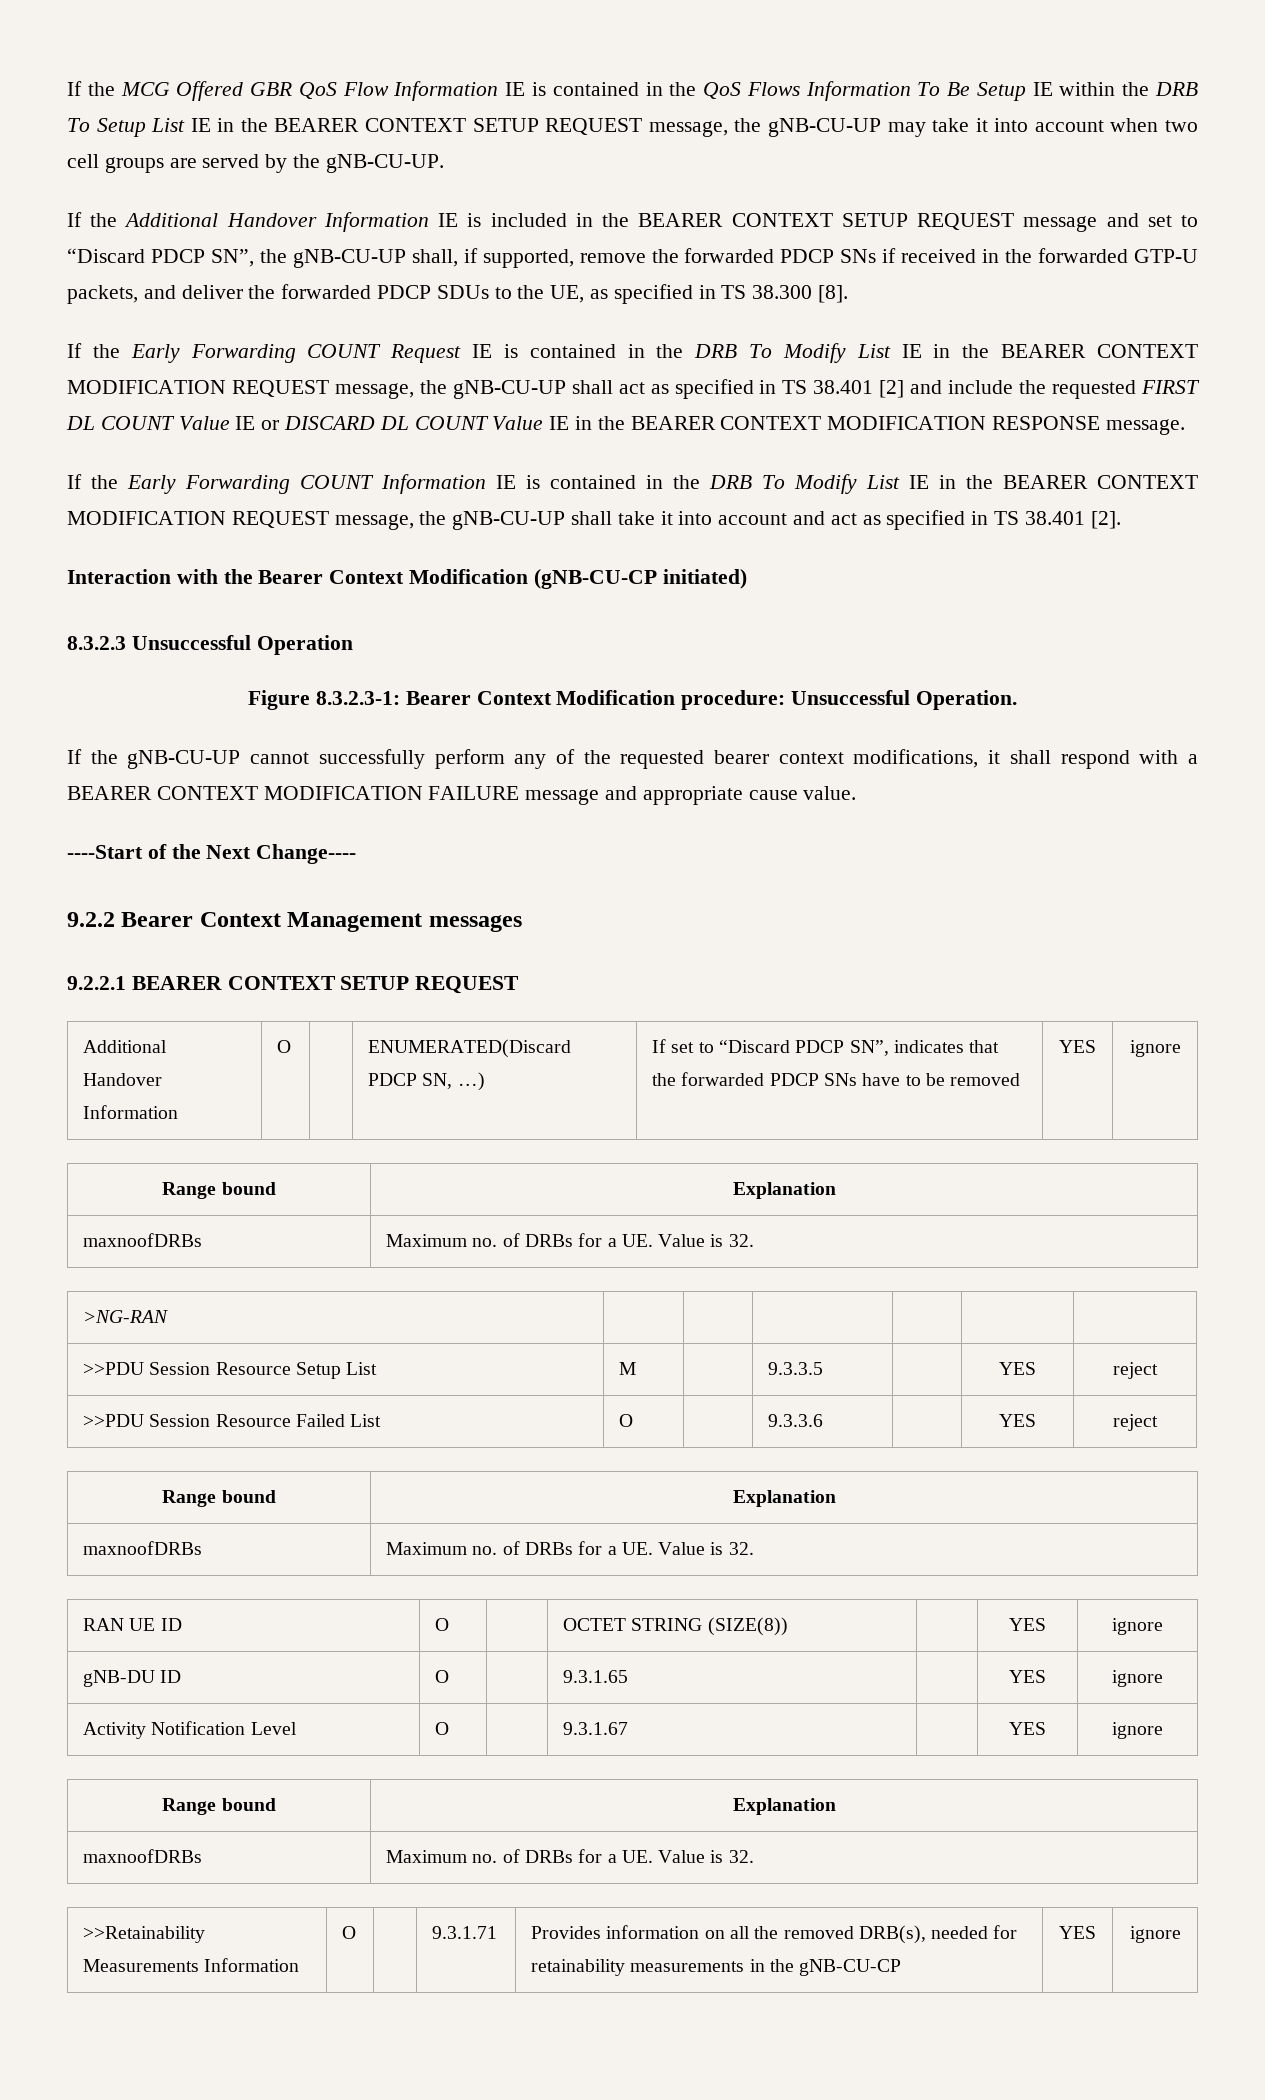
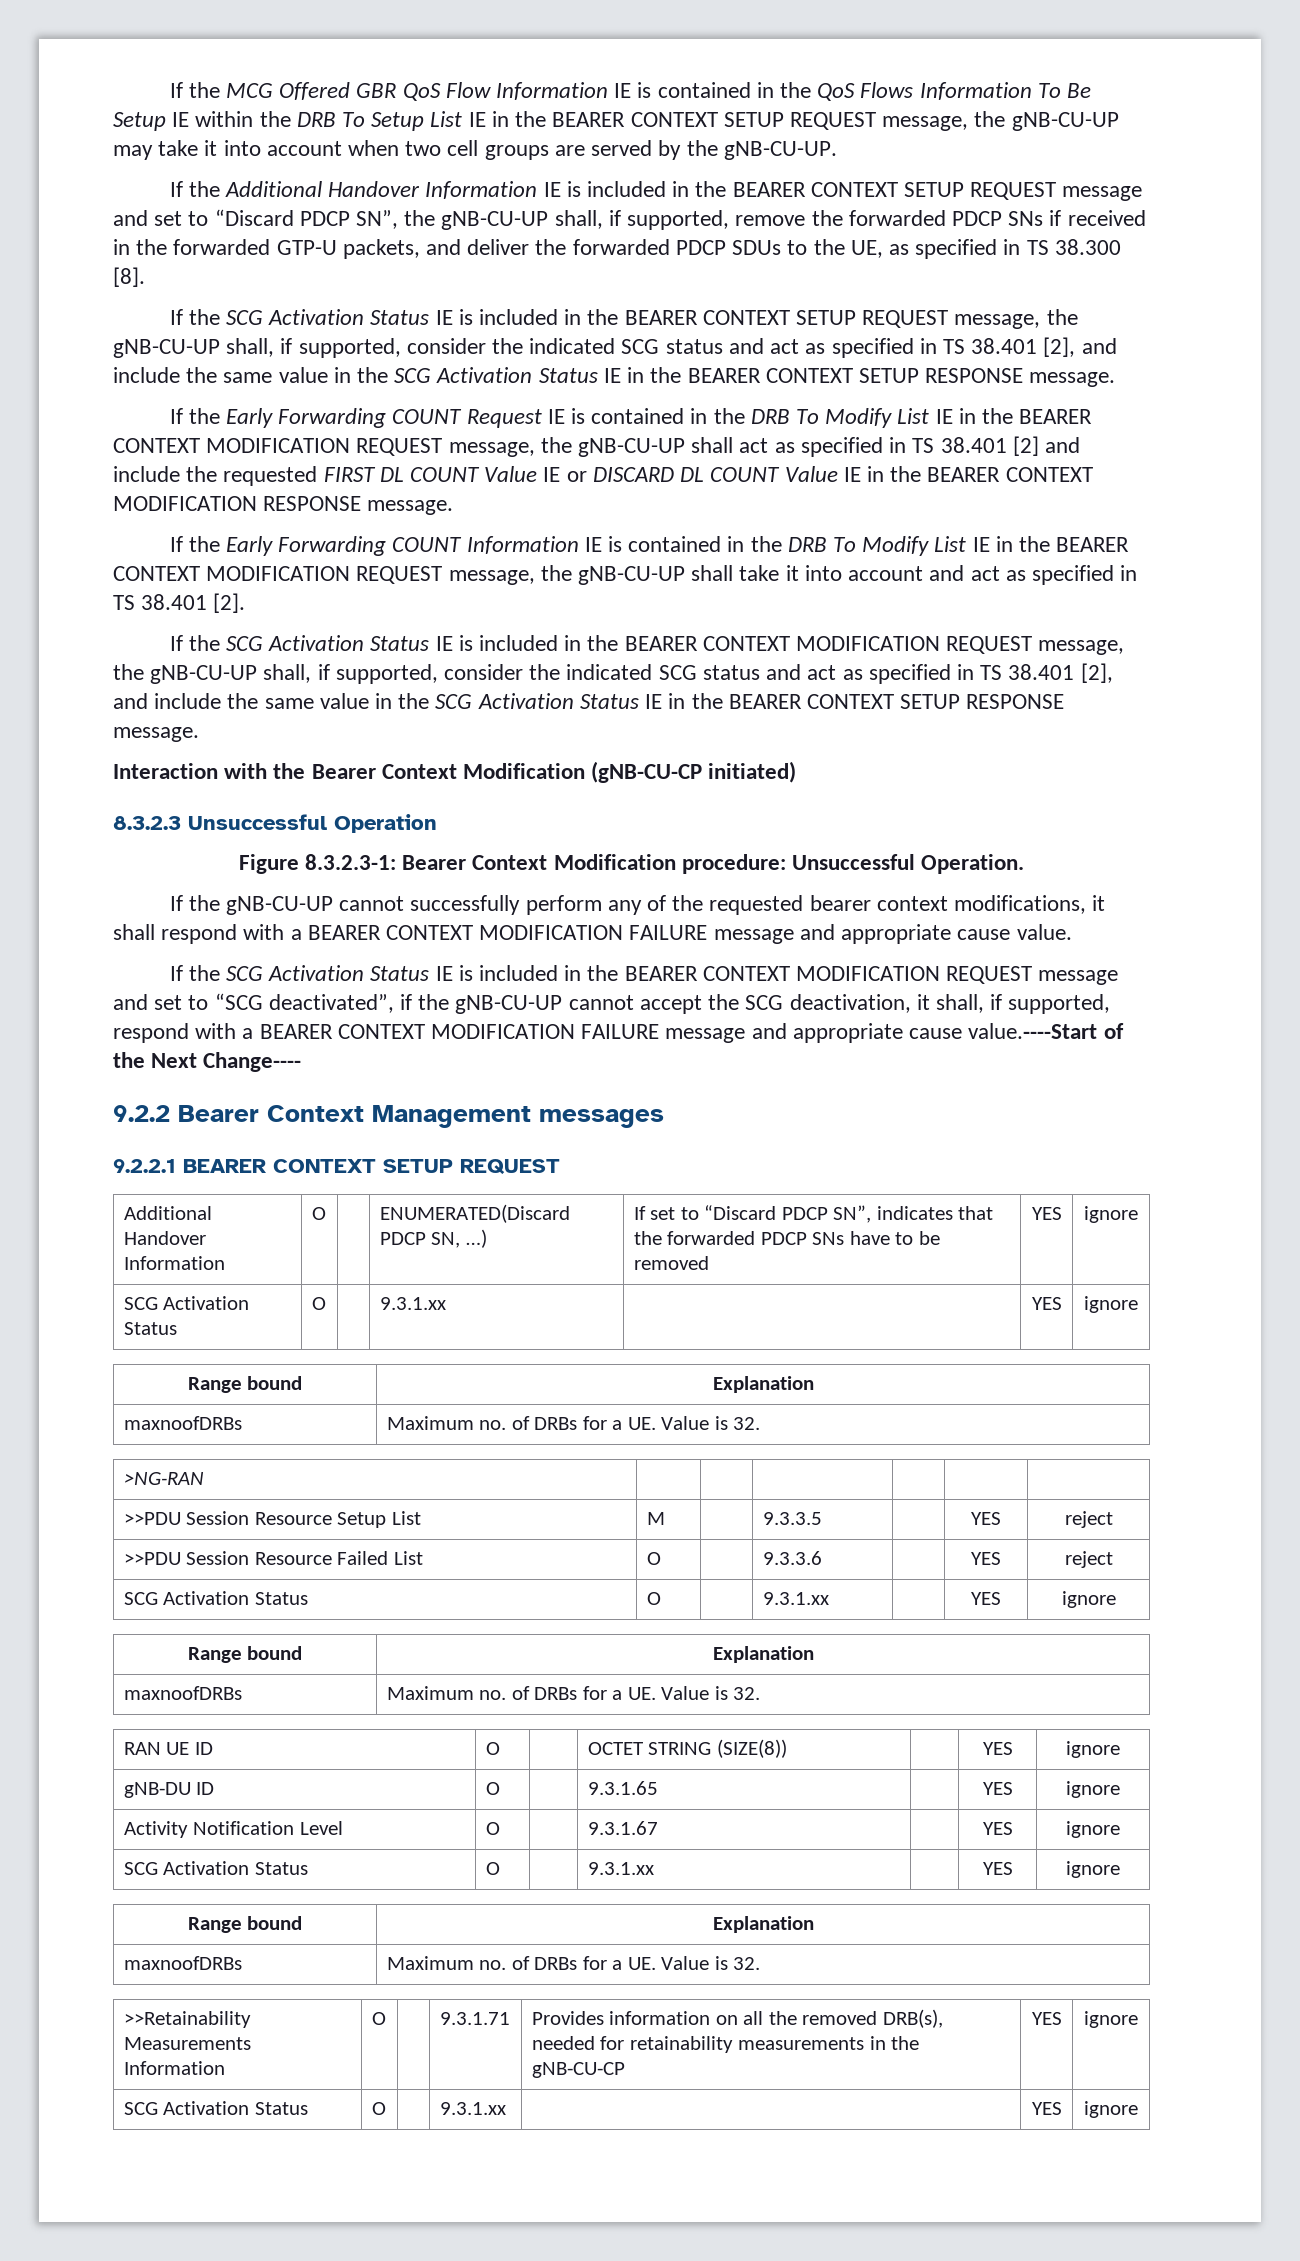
(849, 294) none -> [169,309,1078,329] [113,337,1117,358] [113,367,1116,387] // If the SCG Activation Status IE is included in the BEARER CONTEXT SETUP REQUEST message, the gNB-CU-UP shall, if supported, consider the indicated SCG status and act as specified in TS 38.401 [2], and include the same value in the SCG Activation Status IE in the BEARER CONTEXT SETUP RESPONSE message.
(1121, 520) none -> [169,635,1125,655] [113,663,1113,684] [113,693,1065,709] [113,727,199,742] // If the SCG Activation Status IE is included in the BEARER CONTEXT MODIFICATION REQUEST message, the gNB-CU-UP shall, if supported, consider the indicated SCG status and act as specified in TS 38.401 [2], and include the same value in the SCG Activation Status IE in the BEARER CONTEXT SETUP RESPONSE message.
[67,845,143,859] ----Start -> [169,965,1119,985] [113,993,1111,1014] [113,1023,1098,1043] If the SCG Activation Status IE is included in the BEARER CONTEXT MODIFICATION REQUEST message and set to “SCG deactivated”, if the gNB-CU-UP cannot accept the SCG deactivation, it shall, if supported, respond with a BEARER CONTEXT MODIFICATION FAILURE message and appropriate cause value.----Start
(1181, 1048) none -> [123,1296,250,1310] [123,1322,177,1335] [311,1297,326,1310] [379,1297,446,1310] [1031,1297,1062,1310] [1084,1296,1138,1313] // SCG Activation Status | O | | 9.3.1.xx | | YES | ignore
(1158, 1422) none -> [123,1591,308,1605] [646,1592,661,1605] [762,1592,829,1605] [971,1592,1001,1605] [1061,1591,1116,1608] // SCG Activation Status | O | | 9.3.1.xx | | YES | ignore
(1163, 1730) none -> [123,1861,308,1875] [485,1862,500,1875] [587,1862,654,1875] [982,1862,1013,1875] [1066,1861,1120,1878] // SCG Activation Status | O | | 9.3.1.xx | | YES | ignore
(1181, 1934) none -> [123,2101,308,2115] [371,2102,386,2115] [439,2102,506,2115] [1031,2102,1062,2115] [1084,2101,1138,2118] // SCG Activation Status | O | | 9.3.1.xx | | YES | ignore

